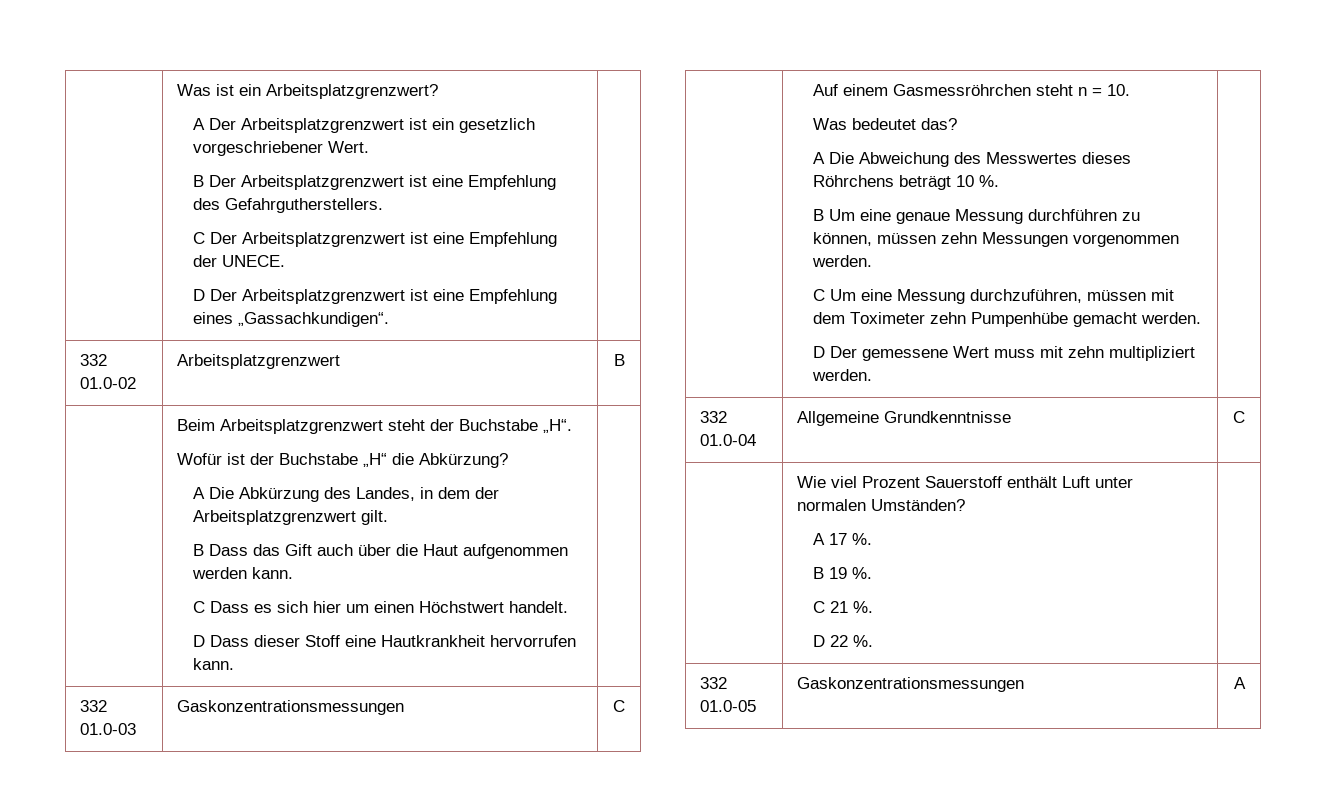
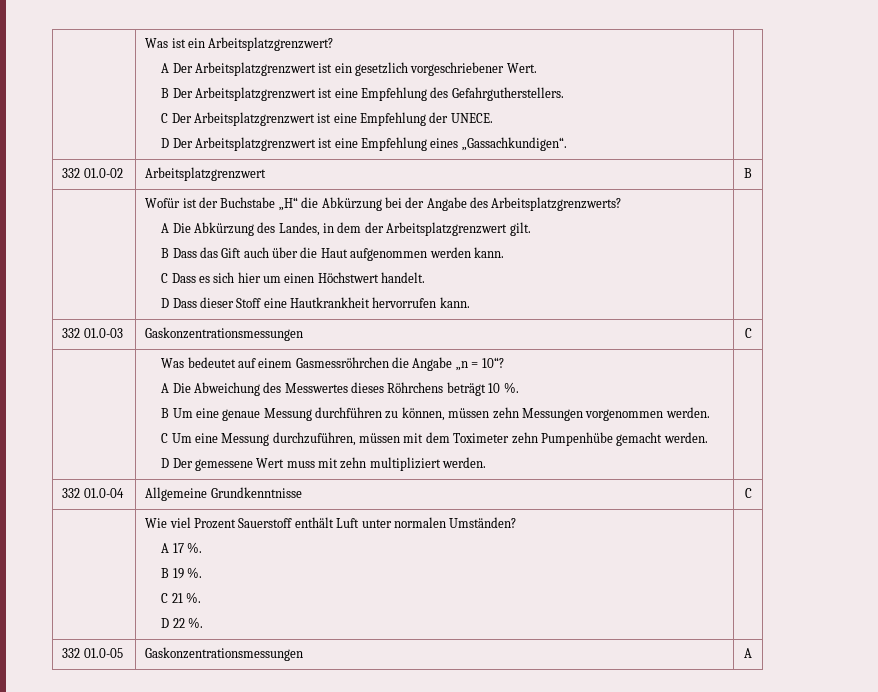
[176,419,572,434] Beim Arbeitsplatzgrenzwert steht der Buchstabe „H“. // -> (752, 173) none
[418,453,508,468] Abkürzung? -> [321,197,622,211] Abkürzung bei der Angabe des Arbeitsplatzgrenzwerts?
[812,84,1130,96] [812,118,957,130] Auf einem Gasmessröhrchen steht n = 10. // Was bedeutet das? -> [161,357,504,371] Was bedeutet auf einem Gasmessröhrchen die Angabe „n = 10“?

